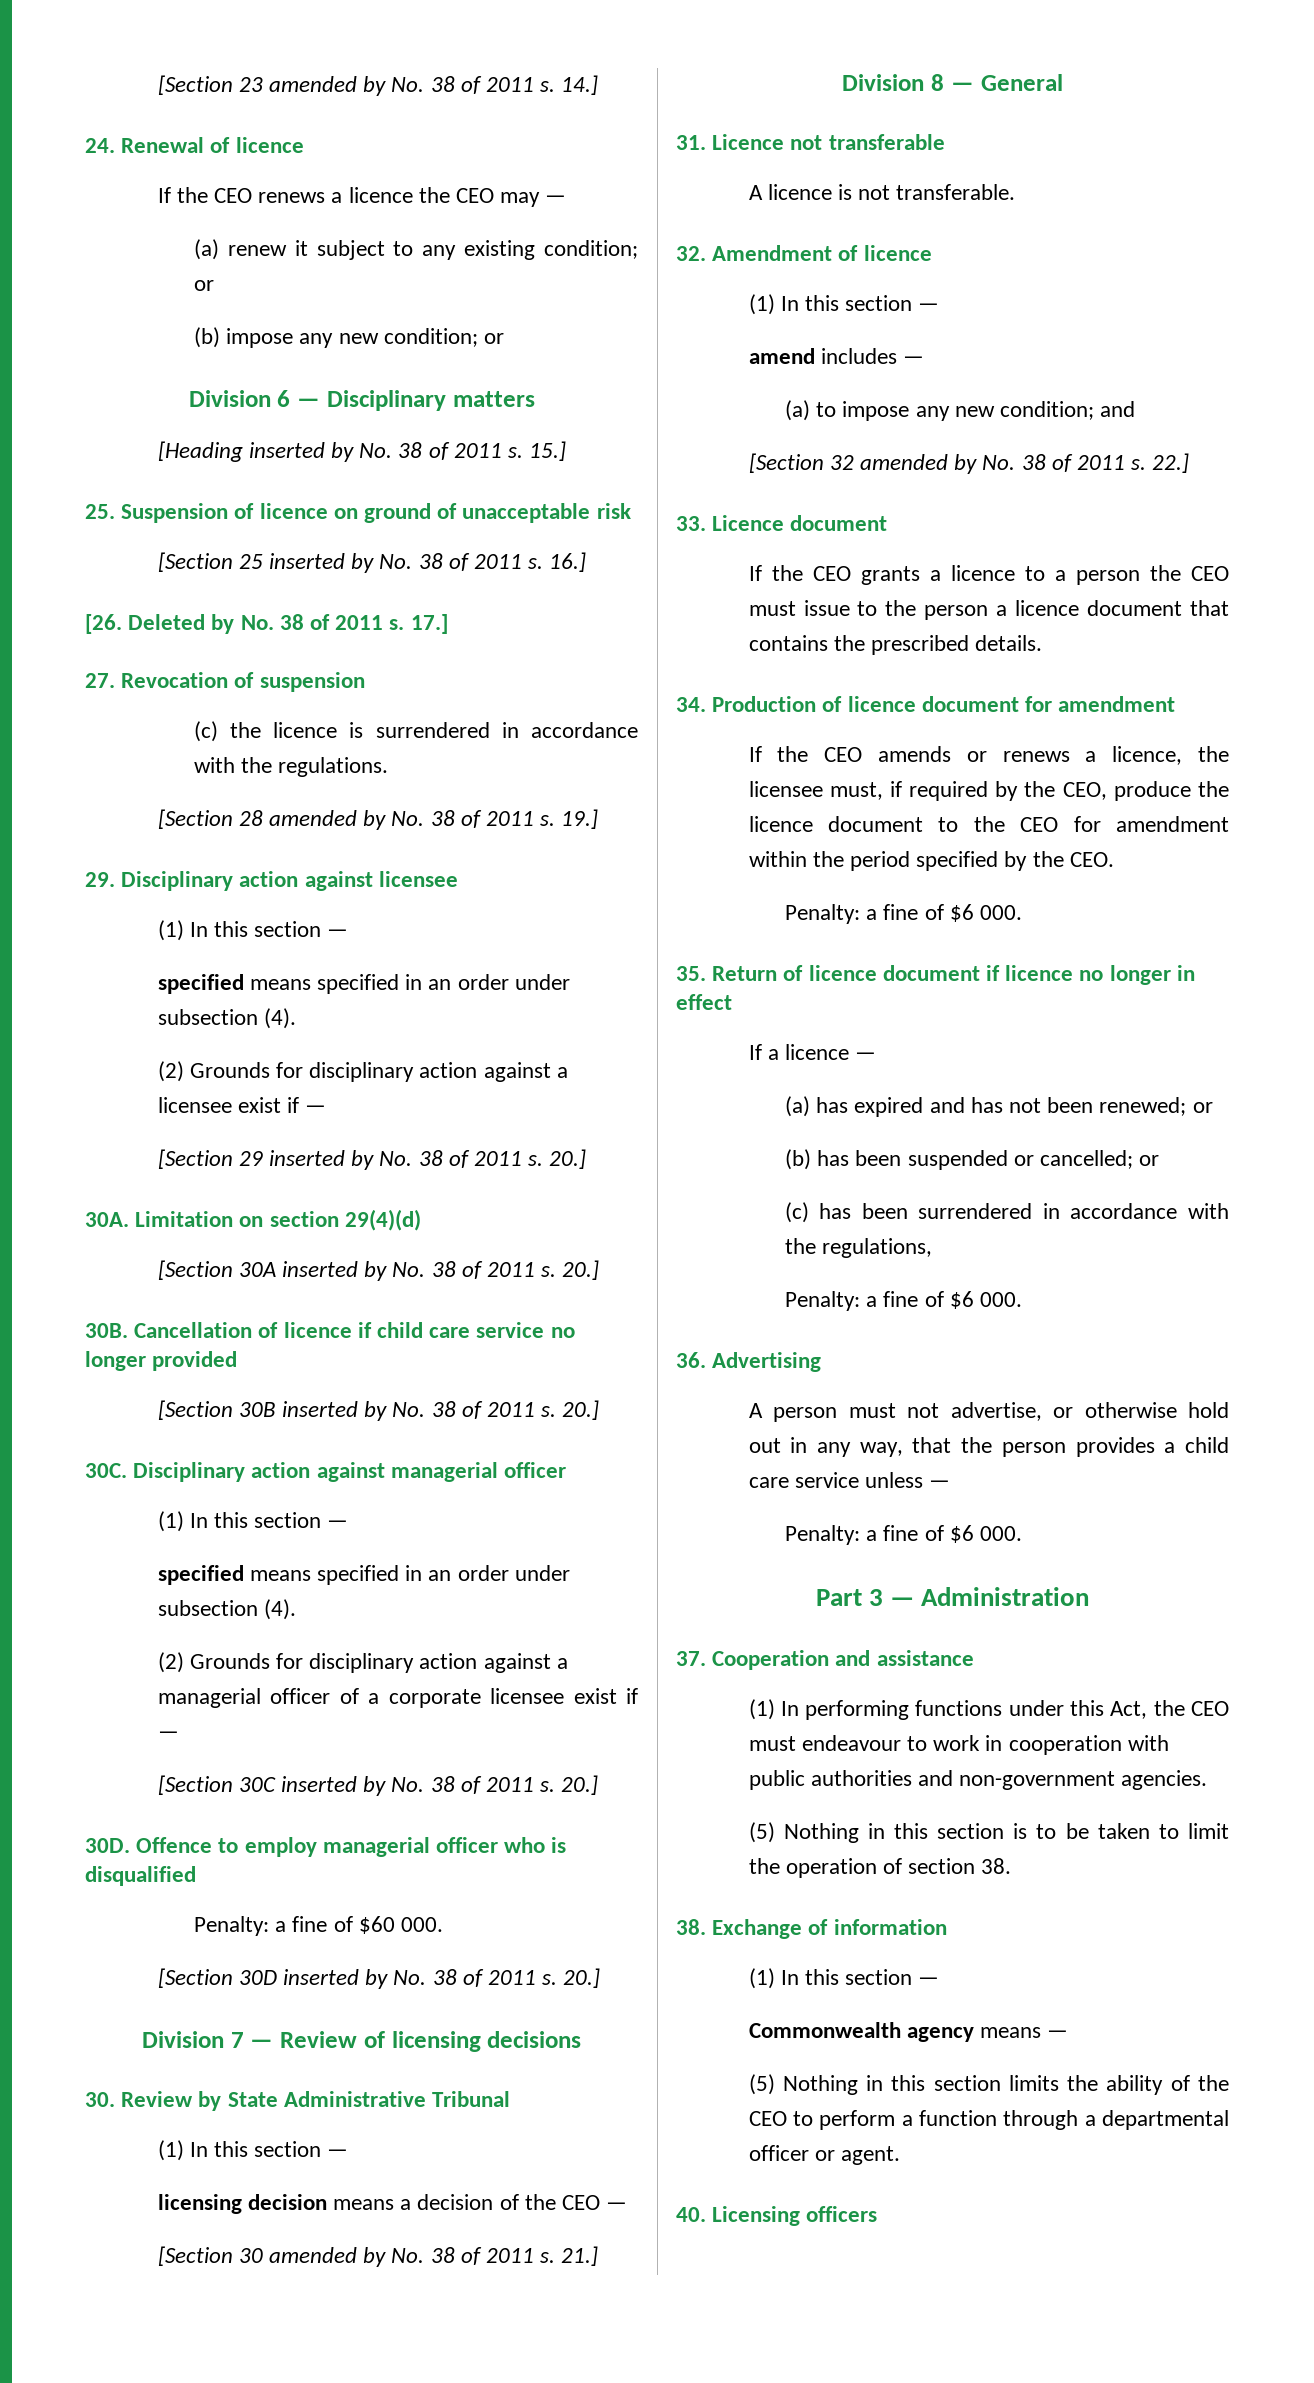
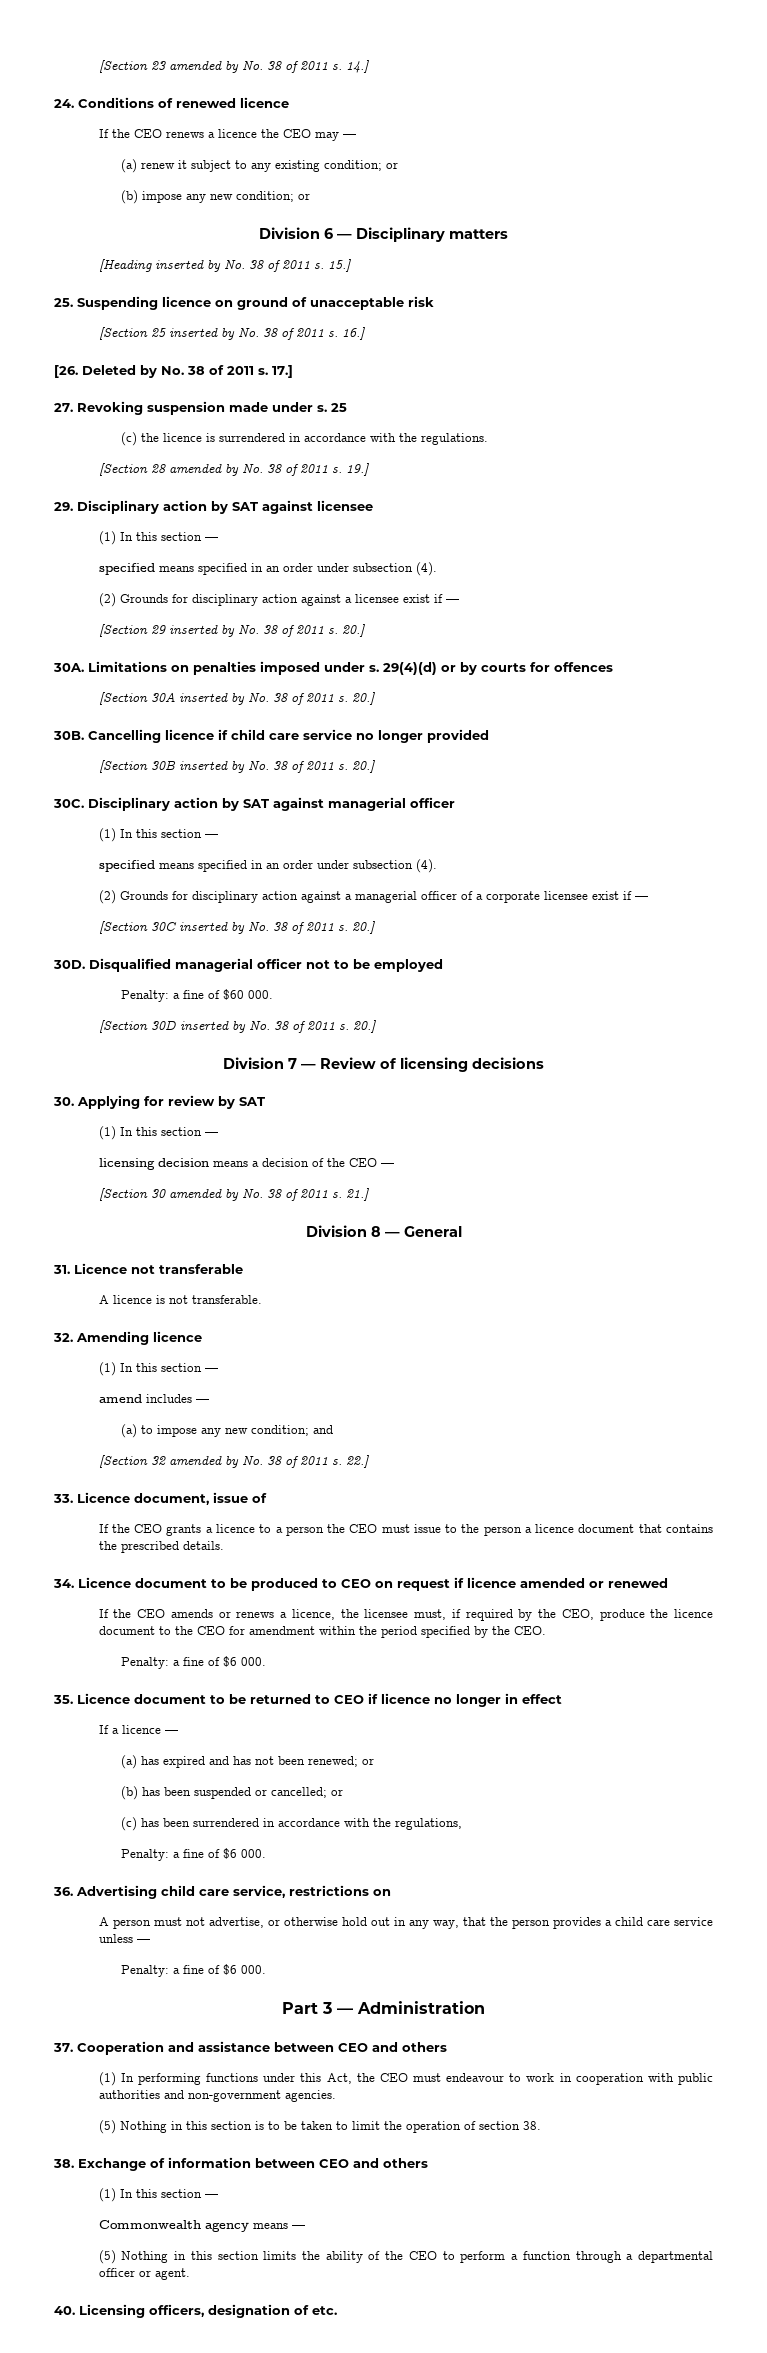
[121,137,231,153] Renewal of -> [78,97,236,108] Conditions of renewed
[121,503,255,523] Suspension of -> [77,296,158,310] Suspending
[121,672,255,688] Revocation of -> [77,401,143,415] Revoking
(365, 682) none -> [229,402,347,412] made under s. 25
(299, 879) none -> [211,501,258,514] by SAT
[135,1209,421,1231] Limitation on section 29(4)(d) -> [88,661,613,675] Limitations on penalties imposed under s. 29(4)(d) or by courts for offences
[134,1322,279,1338] Cancellation of -> [88,729,161,743] Cancelling
(311, 1470) none -> [222,798,269,811] by SAT
[136,1837,567,1857] [85,1866,196,1886] Offence to employ managerial officer who is disqualified -> [89,958,443,972] Disqualified managerial officer not to be employed
[121,2091,511,2111] Review by State Administrative Tribunal -> [77,1095,265,1109] Applying for review by SAT
[712,245,859,261] Amendment of -> [76,1331,149,1345] Amending
[790,515,888,531] document -> [134,1492,267,1505] document, issue of
[712,696,1176,712] Production of licence document for amendment -> [78,1577,668,1591] Licence document to be produced to CEO on request if licence amended or renewed
[712,965,980,981] Return of licence document -> [77,1693,364,1704] Licence document to be returned to CEO
(822, 1362) none -> [161,1885,391,1898] child care service, restrictions on
(974, 1658) none -> [274,2042,447,2052] between CEO and others
(947, 1927) none -> [255,2158,428,2168] between CEO and others
[806,2206,878,2222] officers -> [149,2304,337,2318] officers, designation of etc.

